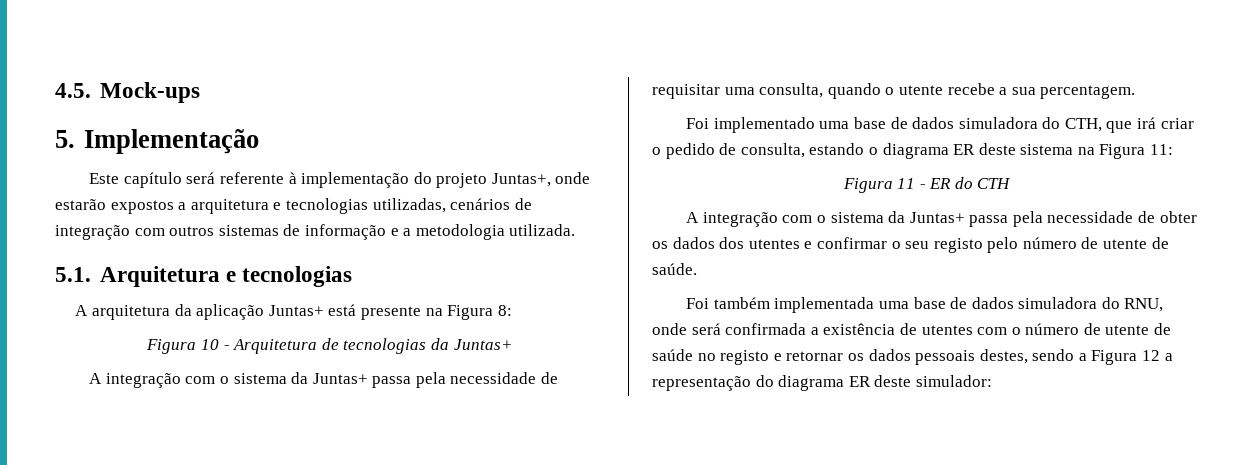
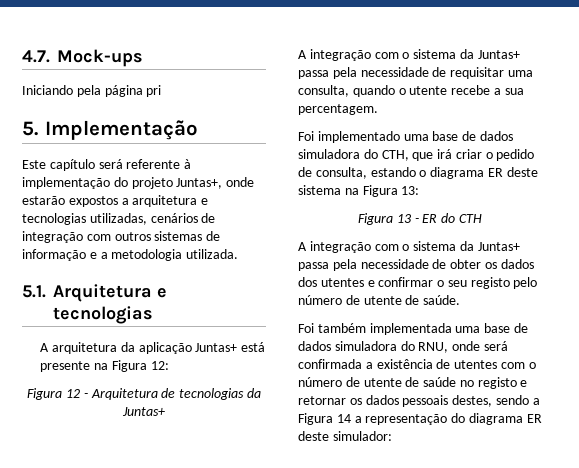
[55,83,91,98] 4.5. -> [22,50,50,63] 4.7.
(200, 92) none -> [22,85,162,97] // Iniciando pela página pri
[497,305,512,316] [146,339,220,354] 8: // Figura 10 -> [150,361,169,370] [27,388,80,400] 12: // Figura 12
[1150,144,1174,155] [842,178,916,193] 11: // Figura 11 -> [401,186,420,195] [358,213,412,225] 13: // Figura 13
[1142,350,1161,361] 12 -> [336,414,351,423] 14

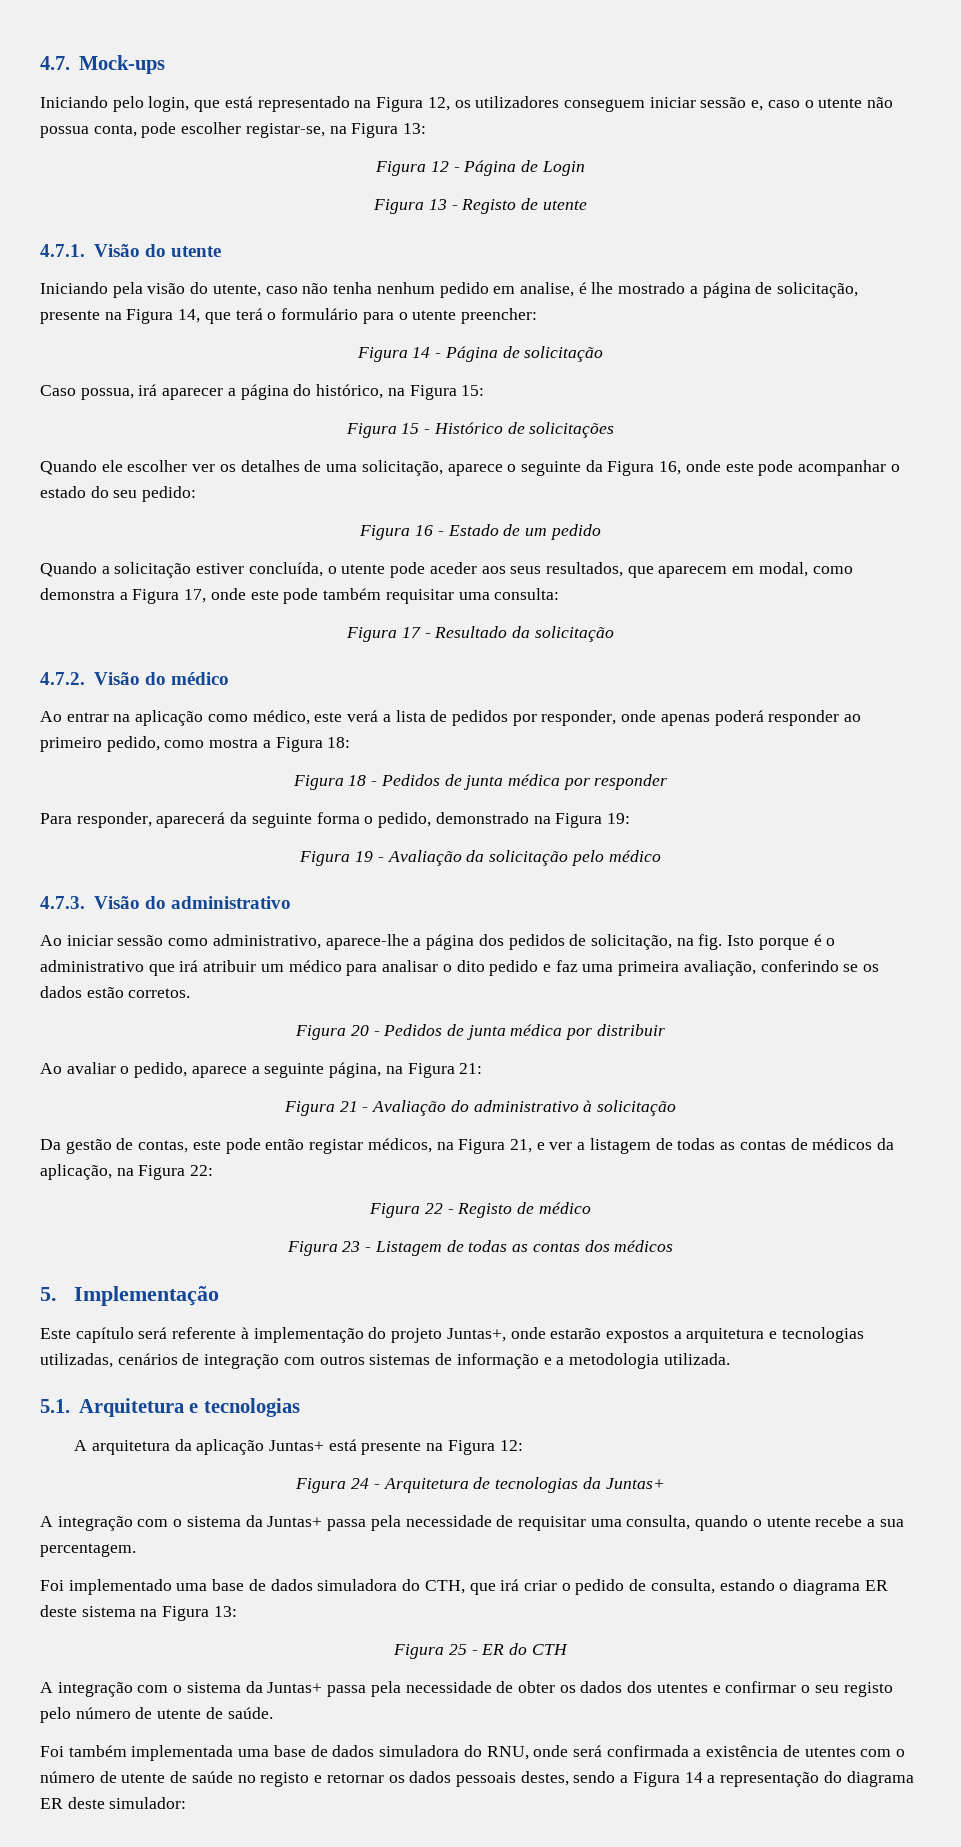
[76,85,162,97] pela página pri -> [112,96,894,112] [40,122,427,138] [375,160,585,176] [373,198,587,214] [40,244,222,257] [40,282,859,298] [40,308,537,324] [356,346,604,362] [40,384,485,400] [345,422,615,438] [40,460,900,476] [40,486,197,502] [359,524,601,540] [40,562,853,578] [40,588,560,604] [346,626,614,642] [40,672,230,685] [40,710,862,726] [40,736,351,752] [292,774,668,790] [40,812,630,828] [299,850,661,866] [40,896,292,909] [40,934,836,950] [40,960,880,976] [40,986,191,998] [295,1024,665,1040] [40,1062,483,1078] [283,1100,677,1116] [40,1138,894,1154] [40,1164,214,1180] [369,1202,591,1218] [286,1240,674,1256] pelo login, que está representado na Figura 12, os utilizadores conseguem iniciar sessão e, caso o utente não possua conta, pode escolher registar-se, na Figura 13: // Figura 12 - Página de Login // Figura 13 - Registo de utente // 4.7.1. Visão do utente // Iniciando pela visão do utente, caso não tenha nenhum pedido em analise, é lhe mostrado a página de solicitação, presente na Figura 14, que terá o formulário para o utente preencher: // Figura 14 - Página de solicitação // Caso possua, irá aparecer a página do histórico, na Figura 15: // Figura 15 - Histórico de solicitações // Quando ele escolher ver os detalhes de uma solicitação, aparece o seguinte da Figura 16, onde este pode acompanhar o estado do seu pedido: // Figura 16 - Estado de um pedido // Quando a solicitação estiver concluída, o utente pode aceder aos seus resultados, que aparecem em modal, como demonstra a Figura 17, onde este pode também requisitar uma consulta: // Figura 17 - Resultado da solicitação // 4.7.2. Visão do médico // Ao entrar na aplicação como médico, este verá a lista de pedidos por responder, onde apenas poderá responder ao primeiro pedido, como mostra a Figura 18: // Figura 18 - Pedidos de junta médica por responder // Para responder, aparecerá da seguinte forma o pedido, demonstrado na Figura 19: // Figura 19 - Avaliação da solicitação pelo médico // 4.7.3. Visão do administrativo // Ao iniciar sessão como administrativo, aparece-lhe a página dos pedidos de solicitação, na fig. Isto porque é o administrativo que irá atribuir um médico para analisar o dito pedido e faz uma primeira avaliação, conferindo se os dados estão corretos. // Figura 20 - Pedidos de junta médica por distribuir // Ao avaliar o pedido, aparece a seguinte página, na Figura 21: // Figura 21 - Avaliação do administrativo à solicitação // Da gestão de contas, este pode então registar médicos, na Figura 21, e ver a listagem de todas as contas de médicos da aplicação, na Figura 22: // Figura 22 - Registo de médico // Figura 23 - Listagem de todas as contas dos médicos
[65,389,80,398] 12 -> [351,1478,370,1489] 24
[396,214,412,223] 13 -> [448,1644,467,1655] 25

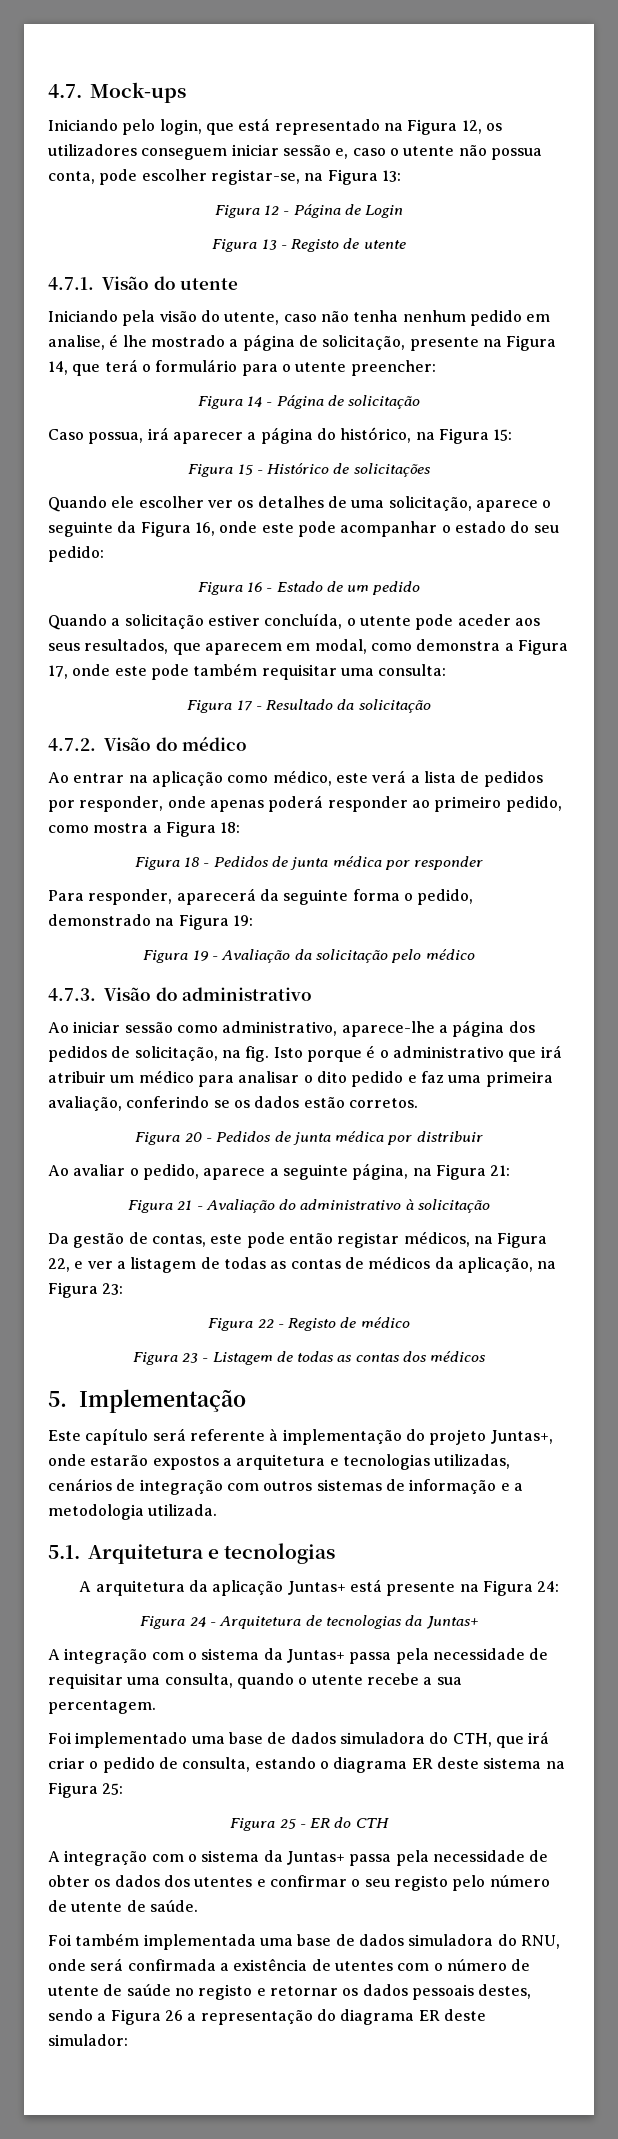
[509,1139,532,1153] 21, -> [48,1258,70,1272] 22,
[190,1165,214,1176] 22: -> [102,1283,124,1295] 23:
[499,1440,523,1451] 12: -> [537,1581,560,1592] 24:
[213,1606,237,1617] 13: -> [102,1783,124,1795] 25:
[684,1772,703,1783] 14 -> [164,2010,183,2021] 26

